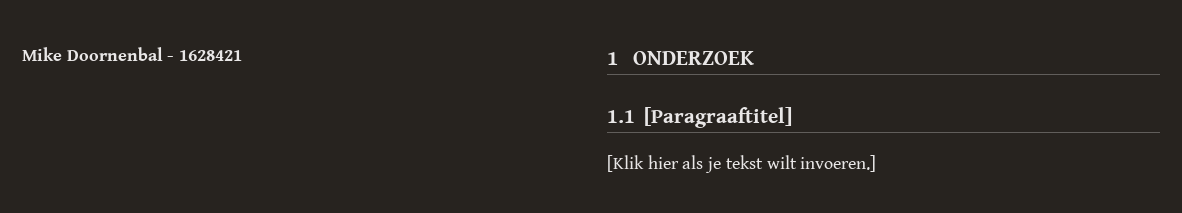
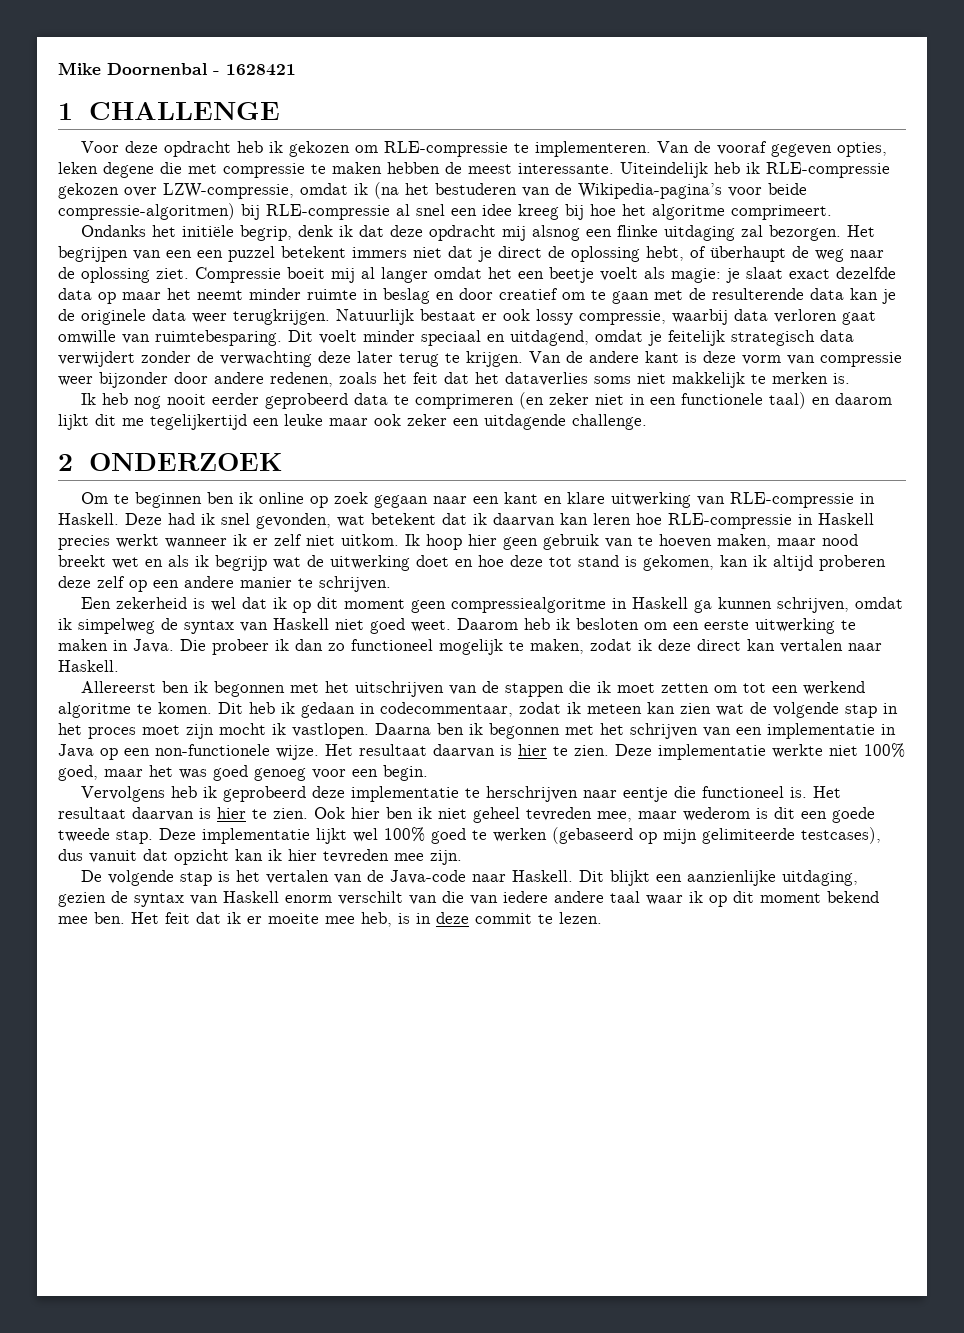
[633,51,755,65] [607,107,792,128] [607,155,877,173] ONDERZOEK // 1.1 [Paragraaftitel] // [Klik hier als je tekst wilt invoeren.] -> [89,102,281,120] [80,141,887,157] [58,162,890,178] [58,182,807,199] [58,203,832,220] [80,225,875,241] [58,246,884,262] [58,267,896,283] [58,288,896,304] [58,309,876,325] [58,330,854,346] [58,351,902,367] [58,372,850,388] [80,392,892,409] [58,414,647,430] [58,453,283,471] [80,492,875,508] [58,513,874,529] [58,534,858,550] [58,555,886,571] [58,576,391,592] [80,597,903,613] [58,618,856,634] [58,639,882,655] [58,660,119,672] [80,681,865,697] [58,702,898,718] [58,723,896,739] [58,743,905,760] [58,765,428,781] [80,786,841,802] [58,807,875,823] [58,827,881,844] [58,849,462,865] [80,870,858,886] [58,891,879,907] [58,912,602,927] CHALLENGE // Voor deze opdracht heb ik gekozen om RLE-compressie te implementeren. Van de vooraf gegeven opties, leken degene die met compressie te maken hebben de meest interessante. Uiteindelijk heb ik RLE-compressie gekozen over LZW-compressie, omdat ik (na het bestuderen van de Wikipedia-pagina’s voor beide compressie-algoritmen) bij RLE-compressie al snel een idee kreeg bij hoe het algoritme comprimeert. // Ondanks het initiële begrip, denk ik dat deze opdracht mij alsnog een flinke uitdaging zal bezorgen. Het begrijpen van een een puzzel betekent immers niet dat je direct de oplossing hebt, of überhaupt de weg naar de oplossing ziet. Compressie boeit mij al langer omdat het een beetje voelt als magie: je slaat exact dezelfde data op maar het neemt minder ruimte in beslag en door creatief om te gaan met de resulterende data kan je de originele data weer terugkrijgen. Natuurlijk bestaat er ook lossy compressie, waarbij data verloren gaat omwille van ruimtebesparing. Dit voelt minder speciaal en uitdagend, omdat je feitelijk strategisch data verwijdert zonder de verwachting deze later terug te krijgen. Van de andere kant is deze vorm van compressie weer bijzonder door andere redenen, zoals het feit dat het dataverlies soms niet makkelijk te merken is. // Ik heb nog nooit eerder geprobeerd data te comprimeren (en zeker niet in een functionele taal) en daarom lijkt dit me tegelijkertijd een leuke maar ook zeker een uitdagende challenge. // 2 ONDERZOEK // Om te beginnen ben ik online op zoek gegaan naar een kant en klare uitwerking van RLE-compressie in Haskell. Deze had ik snel gevonden, wat betekent dat ik daarvan kan leren hoe RLE-compressie in Haskell precies werkt wanneer ik er zelf niet uitkom. Ik hoop hier geen gebruik van te hoeven maken, maar nood breekt wet en als ik begrijp wat de uitwerking doet en hoe deze tot stand is gekomen, kan ik altijd proberen deze zelf op een andere manier te schrijven. // Een zekerheid is wel dat ik op dit moment geen compressiealgoritme in Haskell ga kunnen schrijven, omdat ik simpelweg de syntax van Haskell niet goed weet. Daarom heb ik besloten om een eerste uitwerking te maken in Java. Die probeer ik dan zo functioneel mogelijk te maken, zodat ik deze direct kan vertalen naar Haskell. // Allereerst ben ik begonnen met het uitschrijven van de stappen die ik moet zetten om tot een werkend algoritme te komen. Dit heb ik gedaan in codecommentaar, zodat ik meteen kan zien wat de volgende stap in het proces moet zijn mocht ik vastlopen. Daarna ben ik begonnen met het schrijven van een implementatie in Java op een non-functionele wijze. Het resultaat daarvan is hier te zien. Deze implementatie werkte niet 100% goed, maar het was goed genoeg voor een begin. // Vervolgens heb ik geprobeerd deze implementatie te herschrijven naar eentje die functioneel is. Het resultaat daarvan is hier te zien. Ook hier ben ik niet geheel tevreden mee, maar wederom is dit een goede tweede stap. Deze implementatie lijkt wel 100% goed te werken (gebaseerd op mijn gelimiteerde testcases), dus vanuit dat opzicht kan ik hier tevreden mee zijn. // De volgende stap is het vertalen van de Java-code naar Haskell. Dit blijkt een aanzienlijke uitdaging, gezien de syntax van Haskell enorm verschilt van die van iedere andere taal waar ik op dit moment bekend mee ben. Het feit dat ik er moeite mee heb, is in deze commit te lezen.

